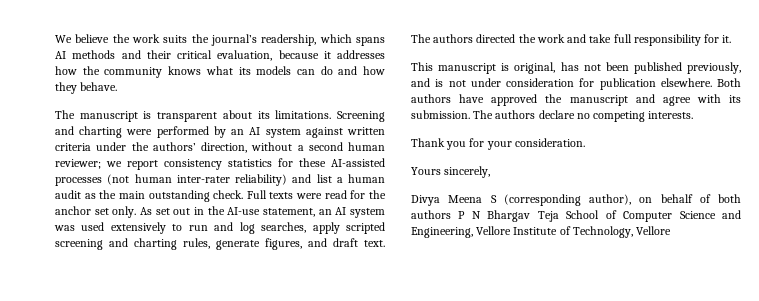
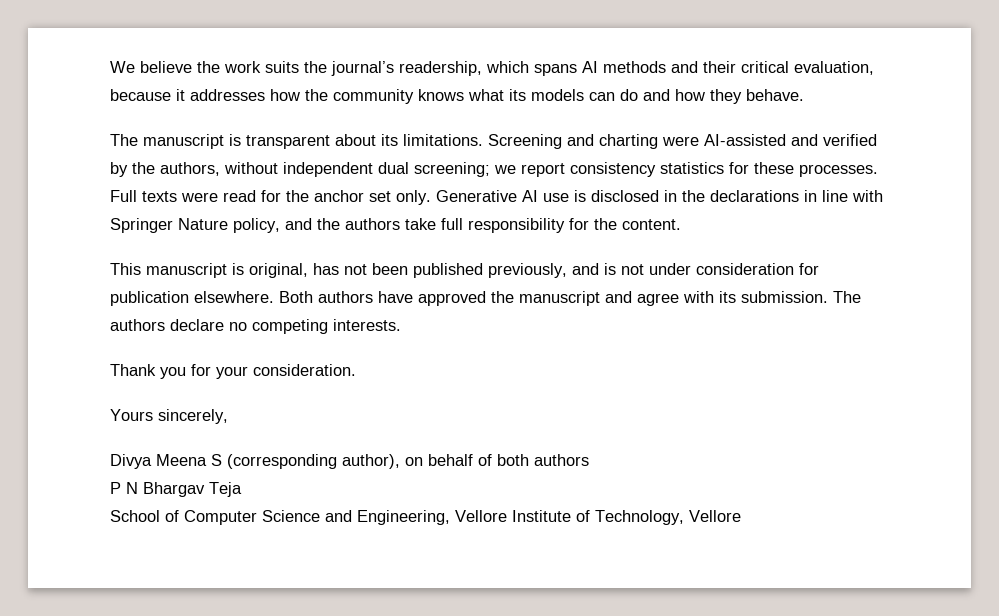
[156,126,386,138] [55,142,385,153] [55,159,101,169] performed by an AI system against written criteria under the authors’ direction, without a second human reviewer; -> [704,134,877,146] [110,162,490,177] AI-assisted and verified by the authors, without independent dual screening;
[331,158,385,167] [55,174,385,186] [55,190,244,202] AI-assisted processes (not human inter-rater reliability) and list a human audit as the main outstanding check. -> [799,164,878,177] processes.
[140,206,386,218] [54,222,385,234] [55,238,385,250] [411,34,587,43] As set out in the AI-use statement, an AI system was used extensively to run and log searches, apply scripted screening and charting rules, generate figures, and draft text. The authors directed the work and -> [436,190,883,202] [110,218,400,233] Generative AI use is disclosed in the declarations in line with Springer Nature policy, and the authors
[722,35,732,43] it. -> [594,218,681,230] the content.
(451, 214) none -> (589, 460) //
(559, 216) none -> (242, 489) //

